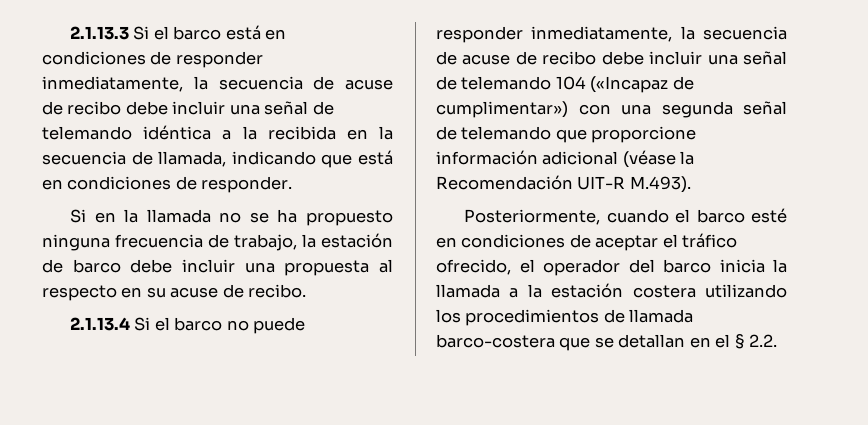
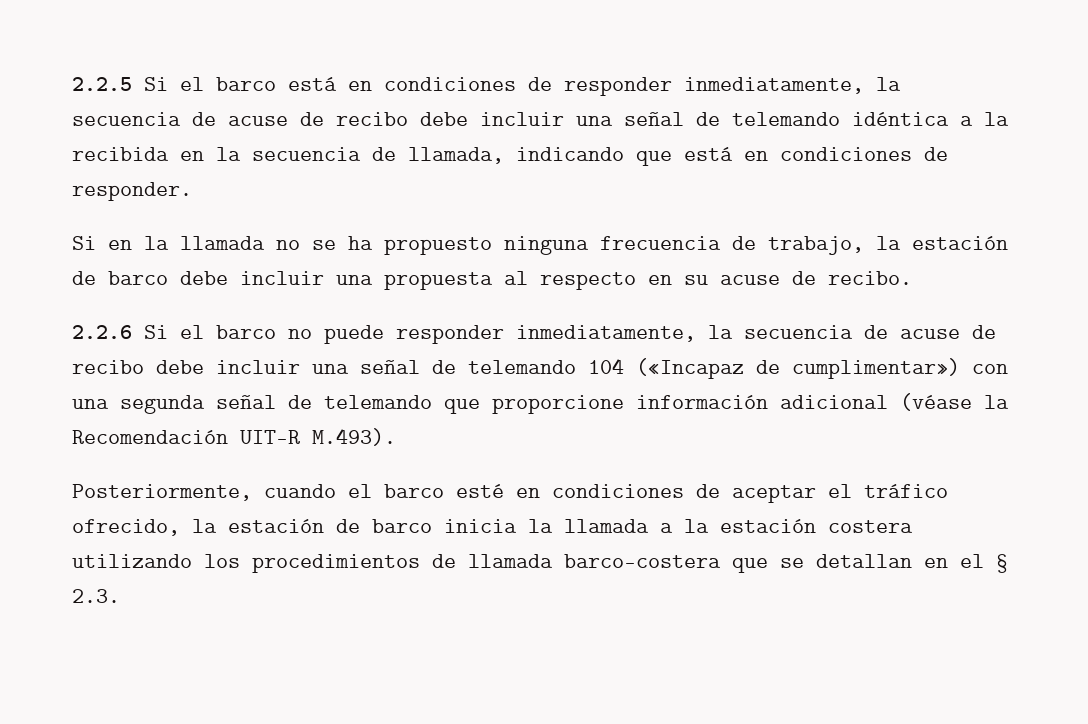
[70,26,130,40] 2.1.13.3 -> [72,77,132,91] 2.2.5
[70,317,131,331] 2.1.13.4 -> [72,325,132,339] 2.2.6
[519,259,655,276] el operador del -> [192,519,360,533] la estación de
[749,334,778,347] 2.2. -> [72,589,120,603] 2.3.

